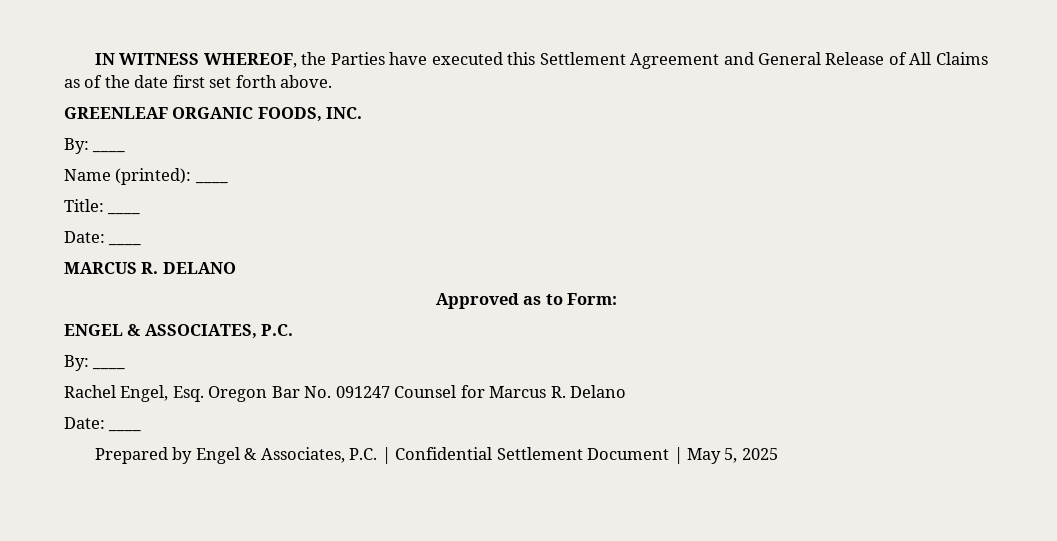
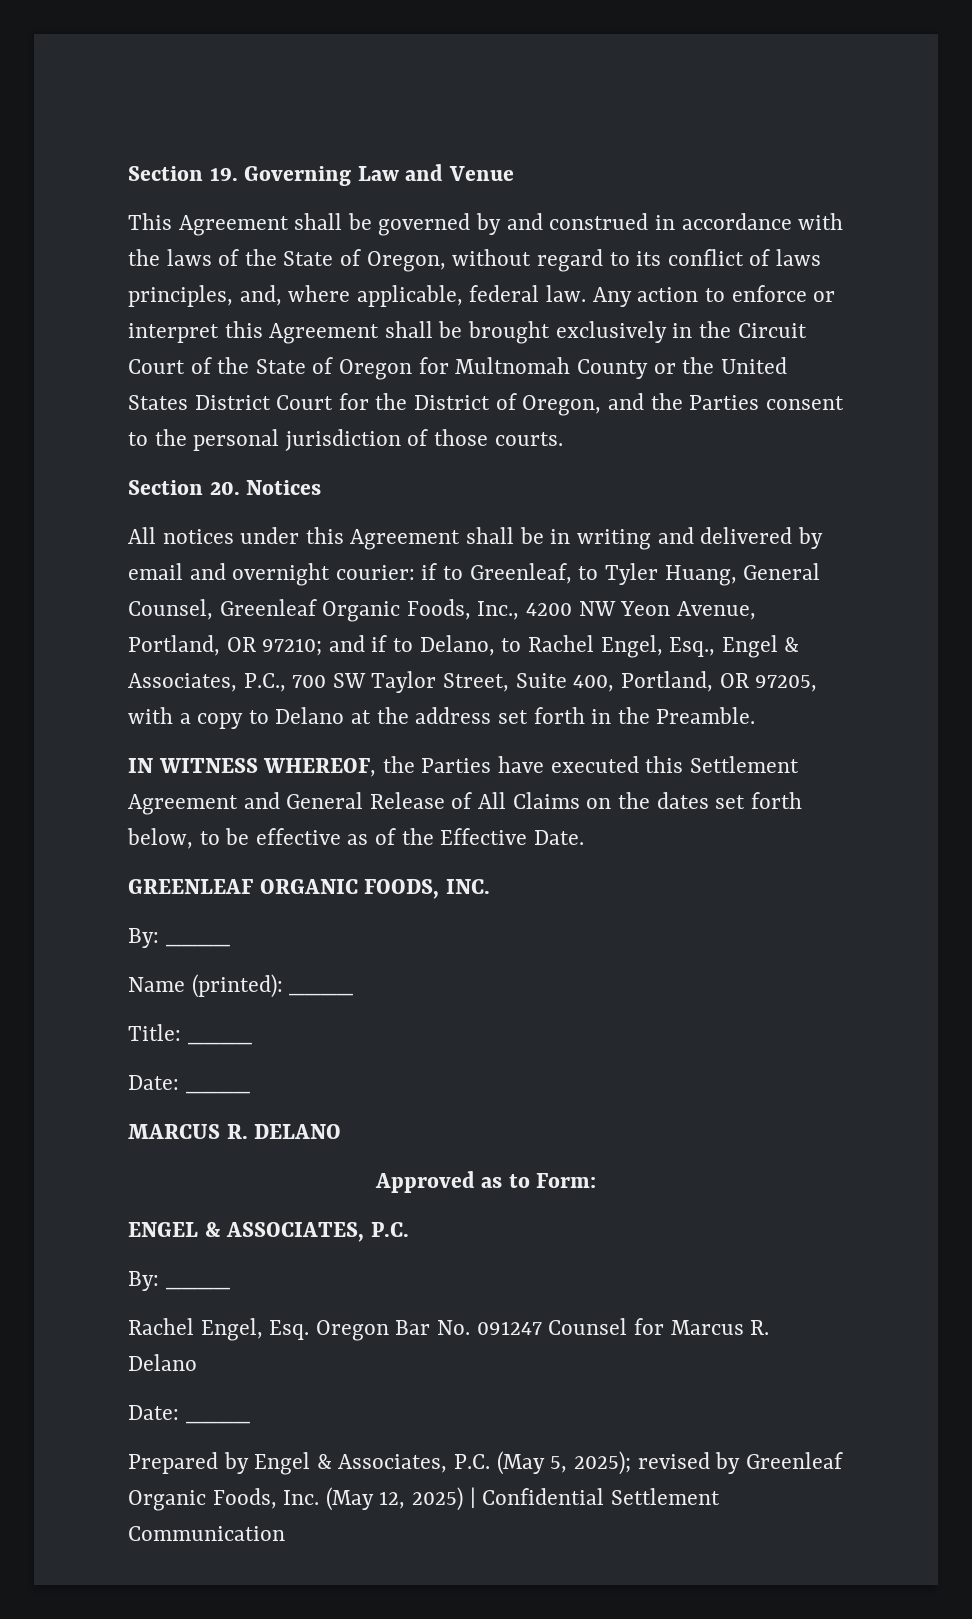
(94, 59) none -> [128,164,515,186] [128,213,844,236] [128,249,821,272] [128,285,836,307] [128,321,807,344] [128,357,787,380] [128,393,844,416] [128,429,563,451] [128,480,322,495] [128,527,823,550] [128,563,821,586] [128,599,756,622] [128,635,800,658] [128,671,818,693] [128,707,756,729] Section 19. Governing Law and Venue // This Agreement shall be governed by and construed in accordance with the laws of the State of Oregon, without regard to its conflict of laws principles, and, where applicable, federal law. Any action to enforce or interpret this Agreement shall be brought exclusively in the Circuit Court of the State of Oregon for Multnomah County or the United States District Court for the District of Oregon, and the Parties consent to the personal jurisdiction of those courts. // Section 20. Notices // All notices under this Agreement shall be in writing and delivered by email and overnight courier: if to Greenleaf, to Tyler Huang, General Counsel, Greenleaf Organic Foods, Inc., 4200 NW Yeon Avenue, Portland, OR 97210; and if to Delano, to Rachel Engel, Esq., Engel & Associates, P.C., 700 SW Taylor Street, Suite 400, Portland, OR 97205, with a copy to Delano at the address set forth in the Preamble. //
[64,75,333,88] as of the date first set forth above. -> [586,792,802,809] [127,828,584,849] on the dates set forth below, to be effective as of the Effective Date.
[381,447,778,464] | Confidential Settlement Document | May 5, 2025 -> [496,1451,843,1475] [128,1487,720,1511] [128,1526,285,1541] (May 5, 2025); revised by Greenleaf Organic Foods, Inc. (May 12, 2025) | Confidential Settlement Communication

